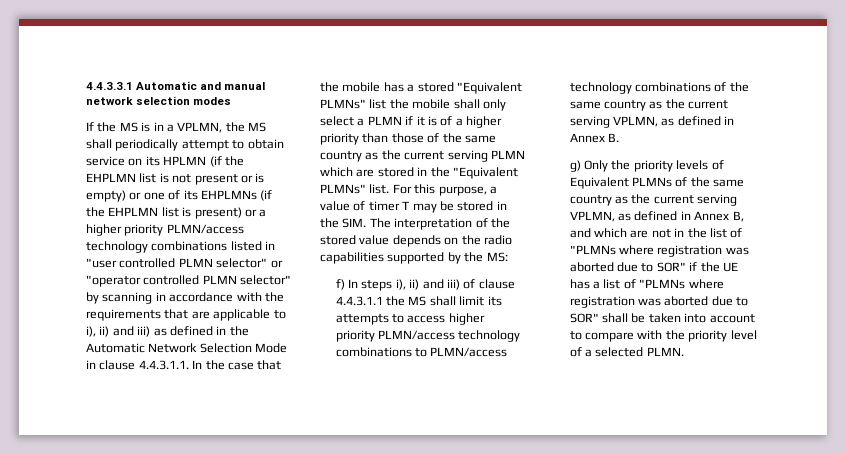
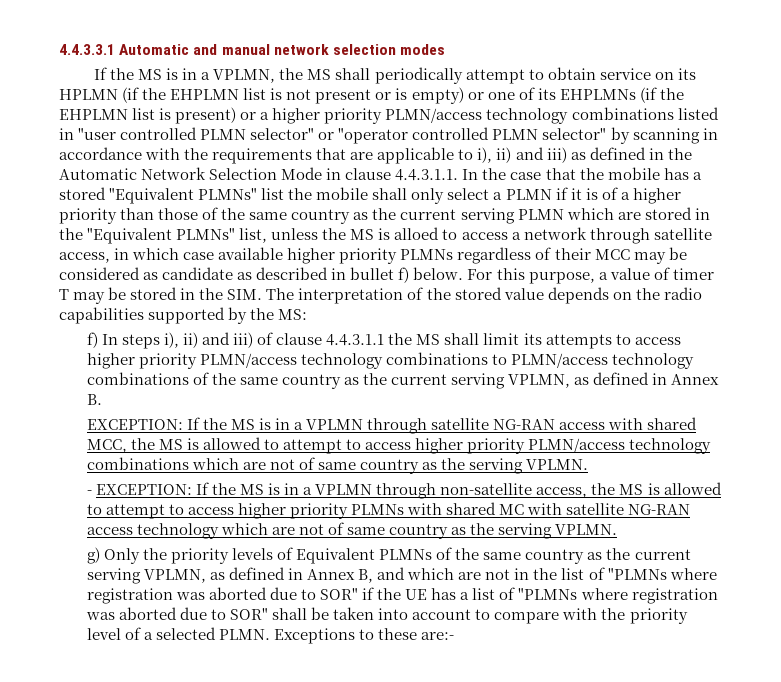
[369,184,390,194] list. -> [239,227,712,244] [59,247,687,264] [59,267,464,283] list, unless the MS is alloed to access a network through satellite access, in which case available higher priority PLMNs regardless of their MCC may be considered as candidate as described in bullet f) below.
(620, 137) none -> [86,417,698,434] [86,437,712,454] [86,457,589,474] [86,482,722,499] [86,502,691,519] [86,522,618,539] // EXCEPTION: If the MS is in a VPLMN through satellite NG-RAN access with shared MCC, the MS is allowed to attempt to access higher priority PLMN/access technology combinations which are not of same country as the serving VPLMN. // - EXCEPTION: If the MS is in a VPLMN through non-satellite access, the MS is allowed to attempt to access higher priority PLMNs with shared MC with satellite NG-RAN access technology which are not of same country as the serving VPLMN.
(684, 351) none -> [274,628,455,644] Exceptions to these are:-

